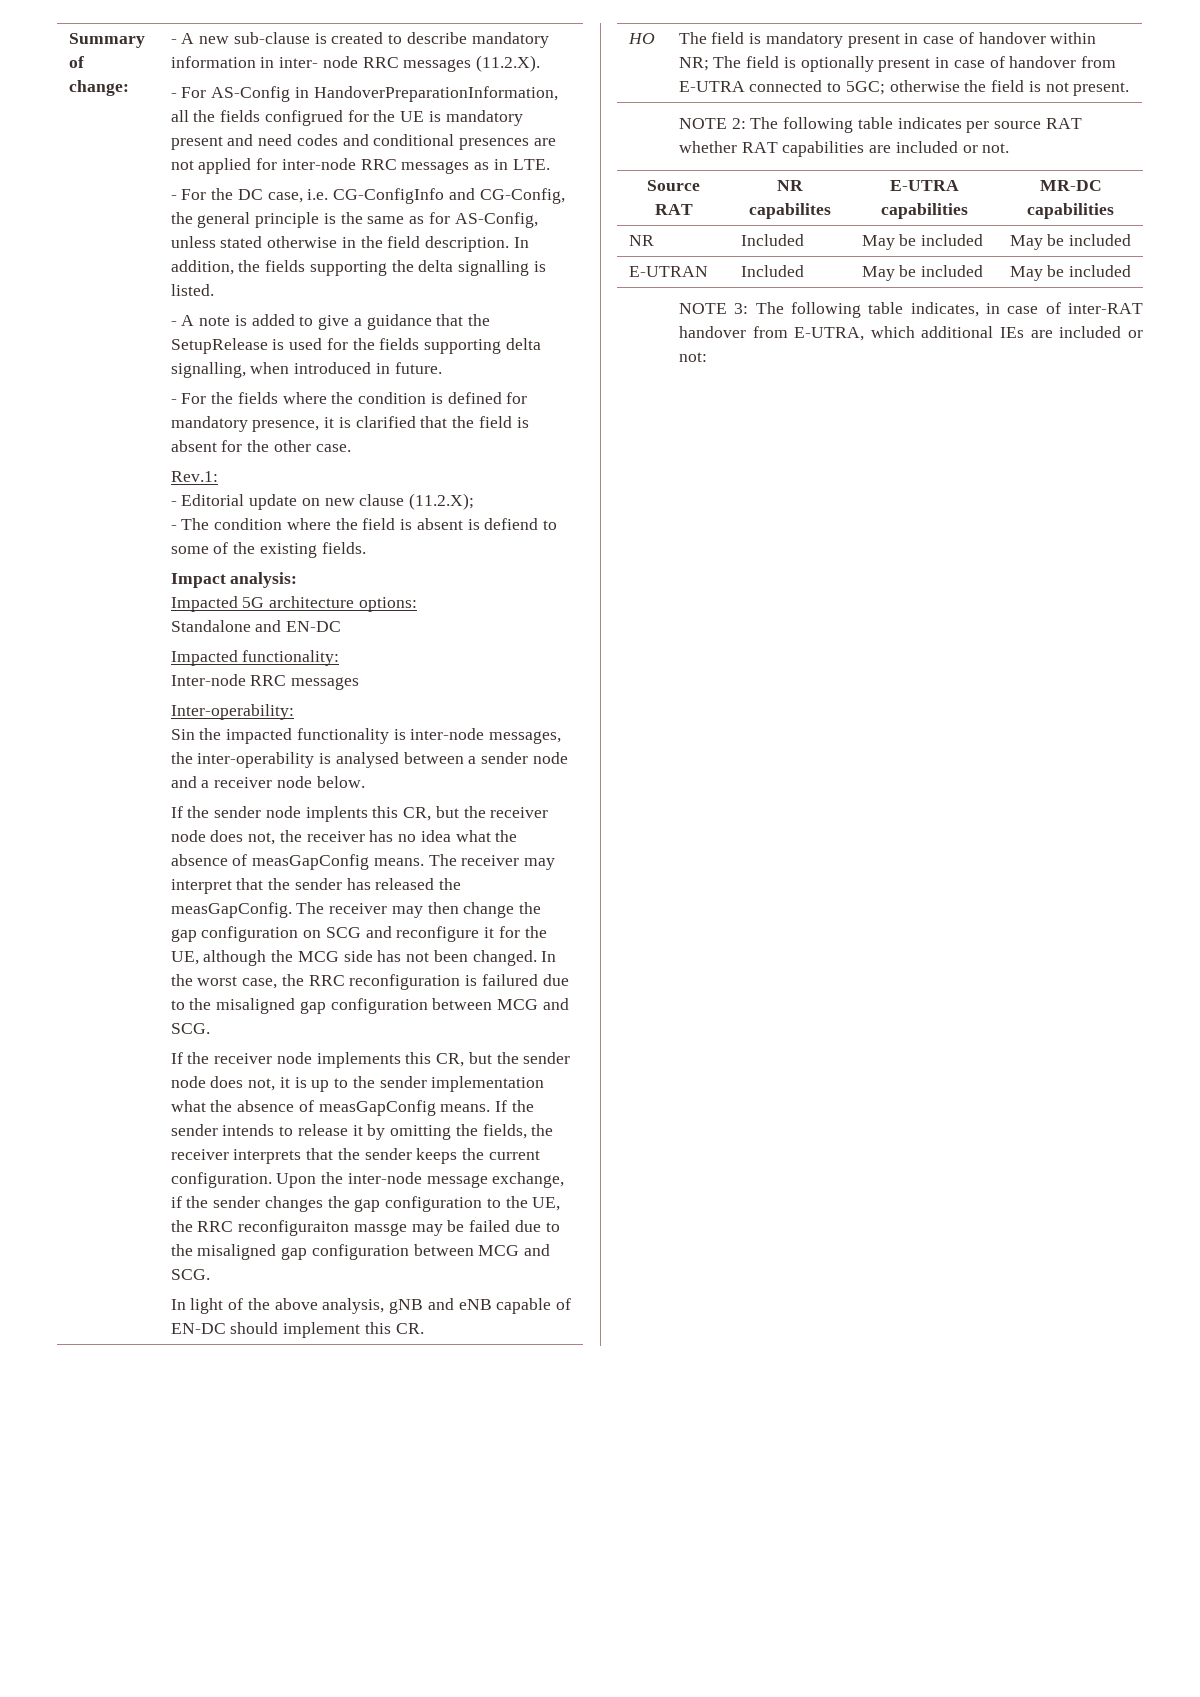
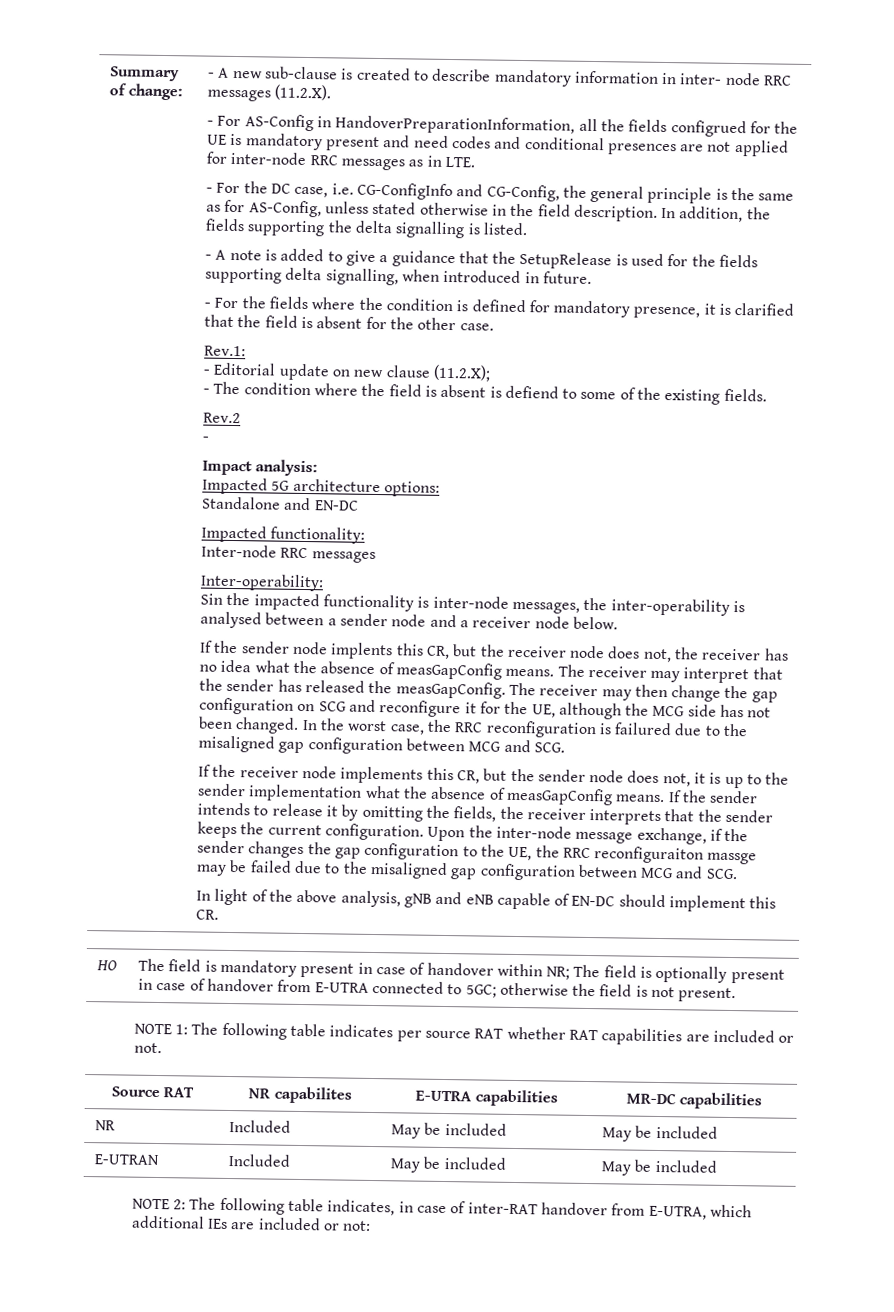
(366, 548) none -> [202,412,241,424] [201,436,210,442] // Rev.2 // -
[731,118,746,129] 2: -> [175,1024,189,1035] 1:
[734,303,749,314] 3: -> [173,1199,187,1210] 2:

